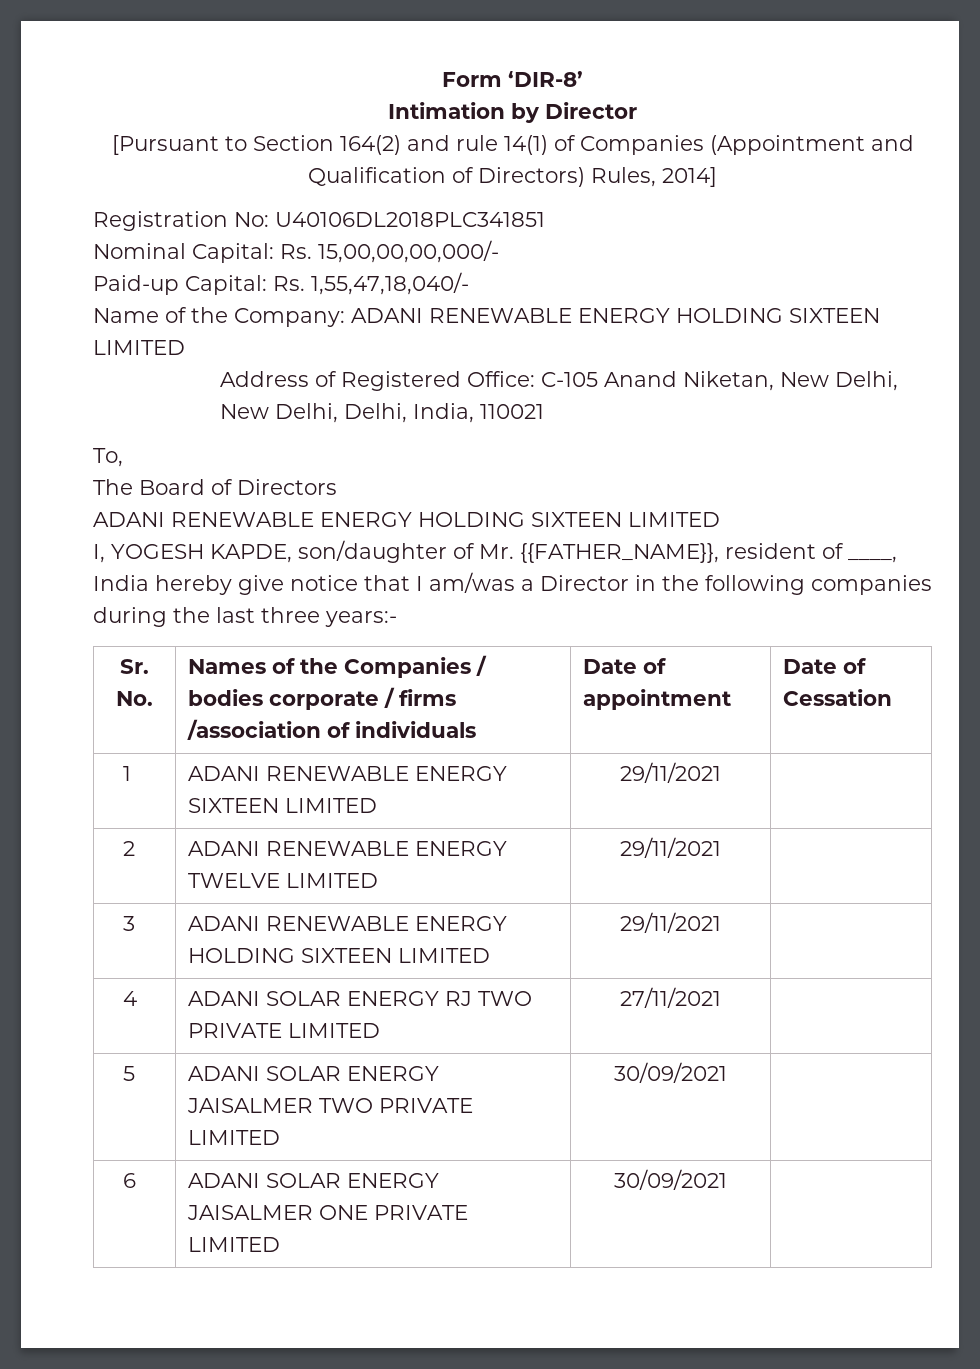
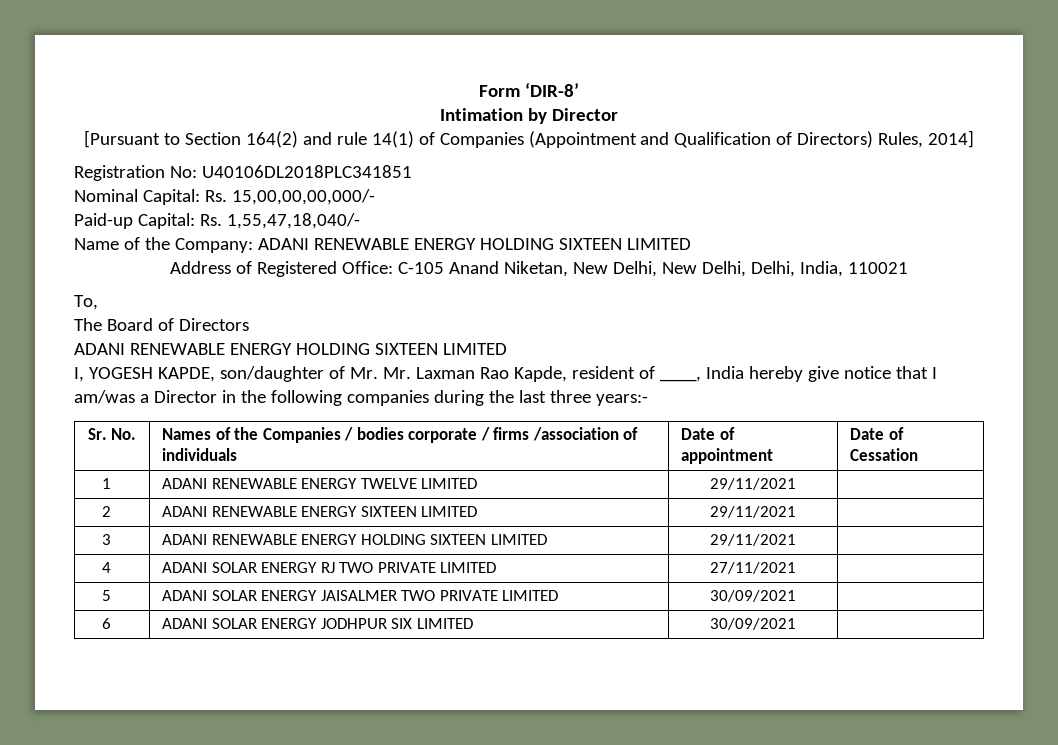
[520,543,719,563] {{FATHER_NAME}}, -> [382,366,567,382] Mr. Laxman Rao Kapde,
[187,798,279,813] SIXTEEN -> [360,478,417,489] TWELVE
[187,873,280,888] TWELVE -> [360,506,417,517] SIXTEEN
[186,1205,468,1220] JAISALMER ONE PRIVATE -> [320,618,413,629] JODHPUR SIX

